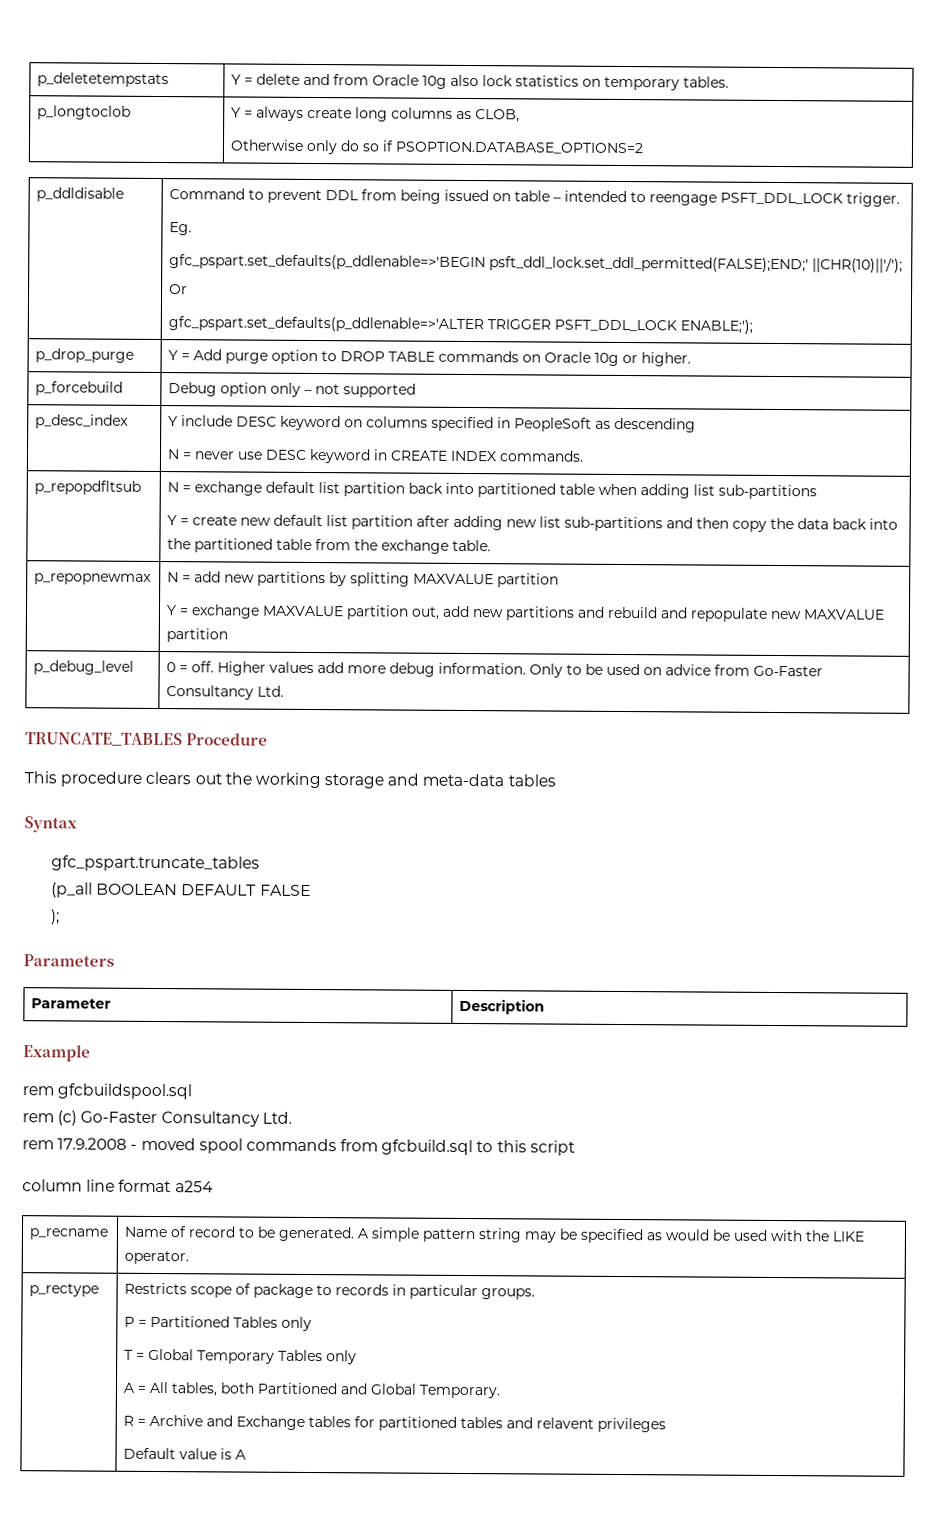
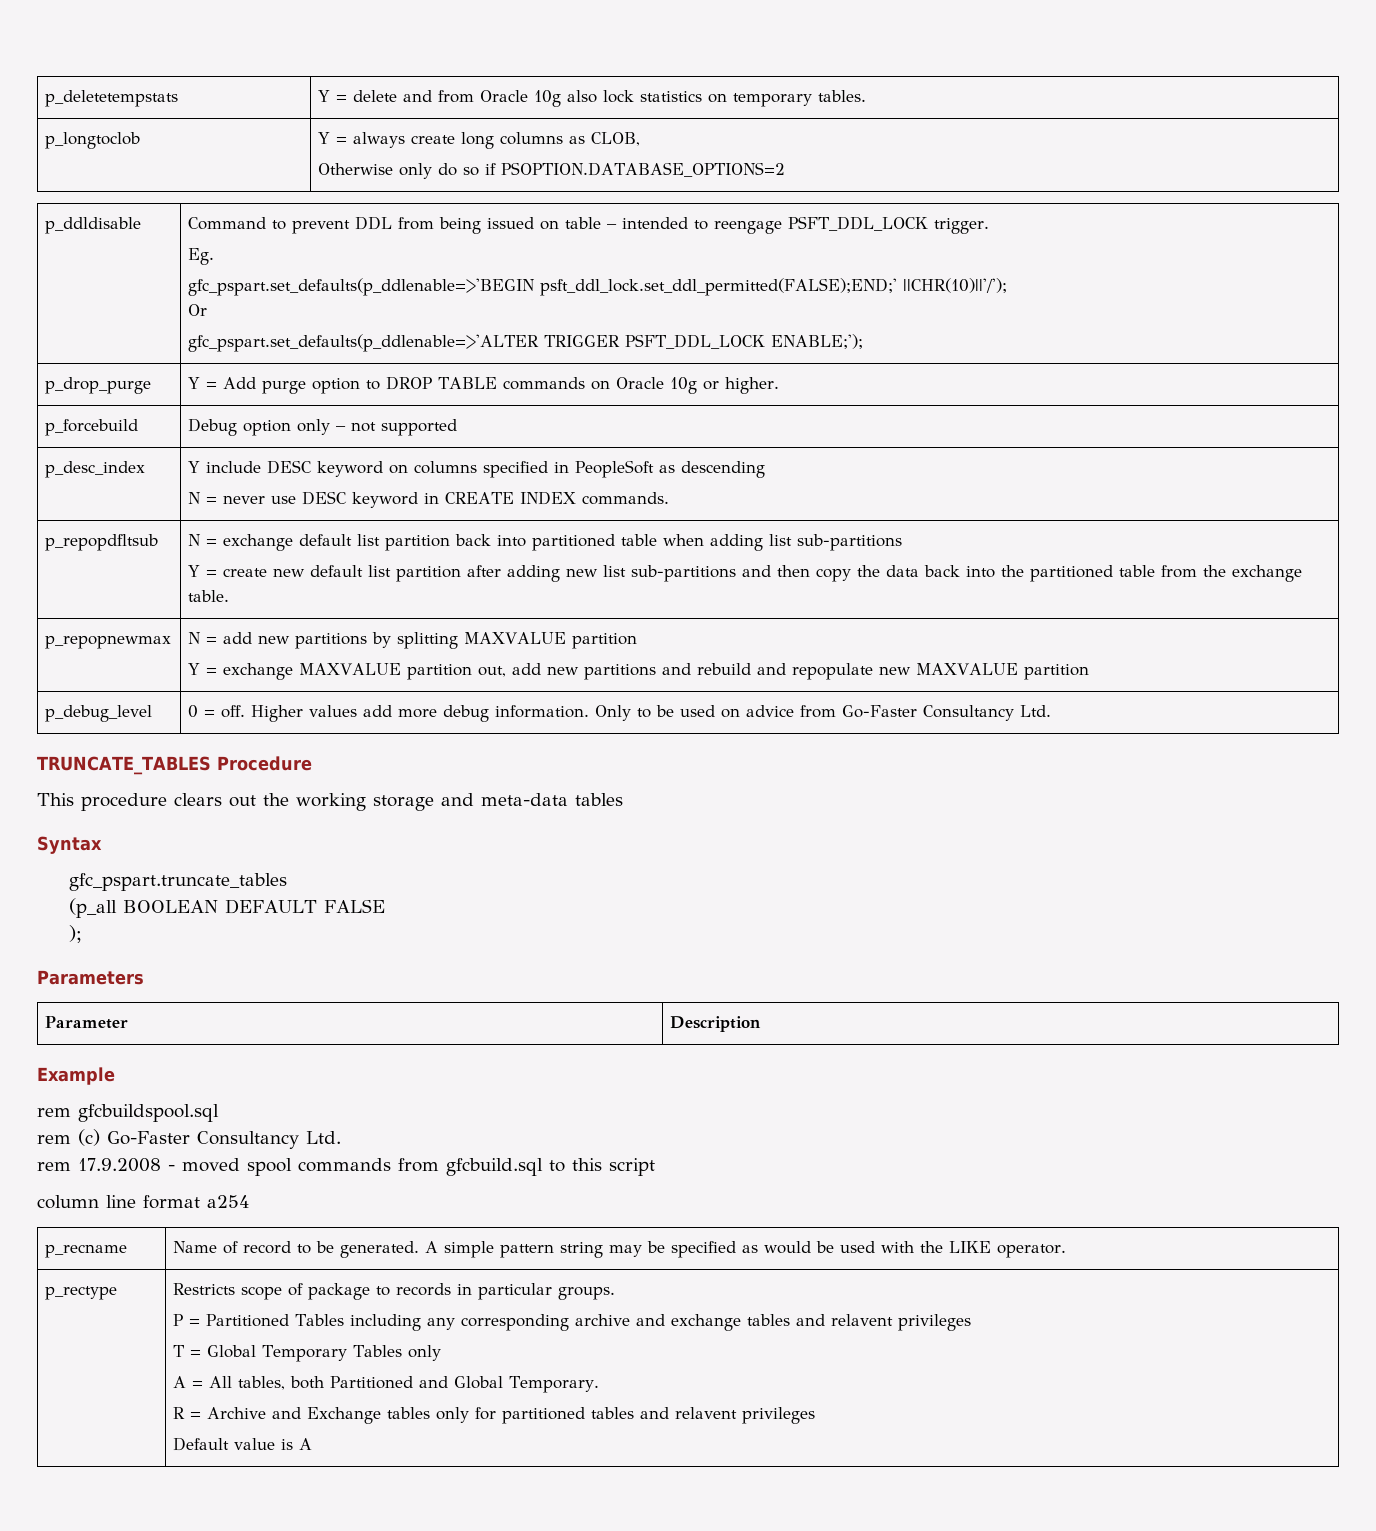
[281,1316,313,1332] only -> [350,1314,972,1331] including any corresponding archive and exchange tables and relavent privileges
(352, 1421) none -> [436,1407,470,1423] only

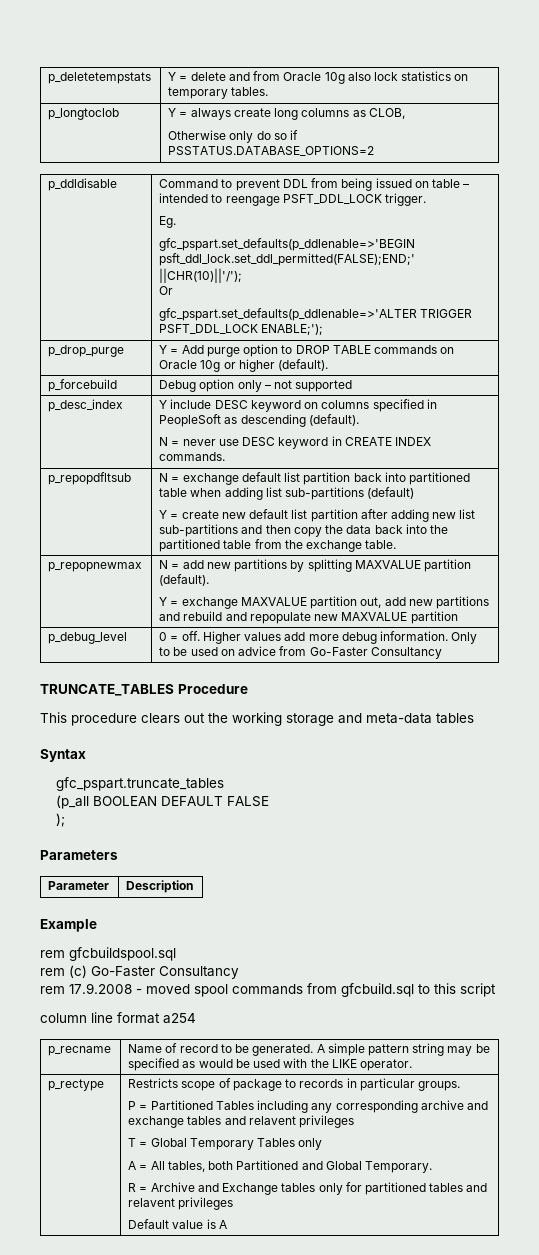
[501,162,786,177] PSOPTION.DATABASE_OPTIONS=2 -> [168,146,375,156] PSSTATUS.DATABASE_OPTIONS=2
[725,377,780,394] higher. -> [238,359,329,372] higher (default).
(766, 469) none -> [308,414,359,426] (default).
(903, 542) none -> [367,487,415,499] (default)
(638, 641) none -> [159,574,210,586] (default).
[1020,705,1052,717] Ltd. -> (442, 653) none
[306,1131,341,1144] Ltd. -> (239, 972) none

